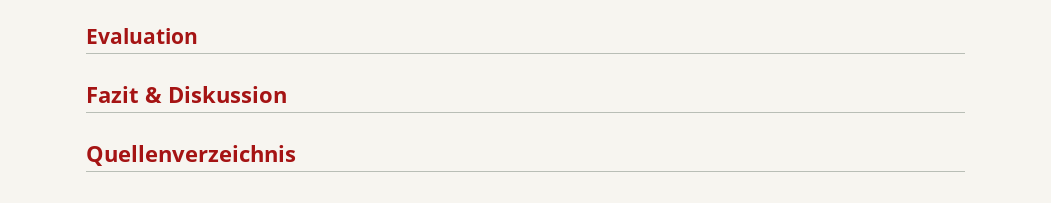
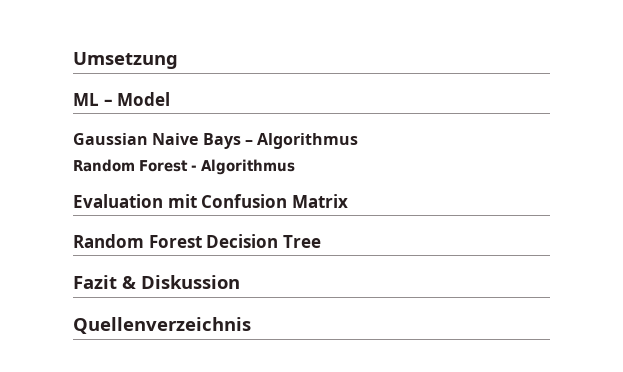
[86,28,198,44] Evaluation -> [73,52,178,69] [73,92,171,106] [73,133,359,149] [73,159,295,175] [73,194,348,208] [73,234,321,248] Umsetzung // ML – Model // Gaussian Naive Bays – Algorithmus // Random Forest - Algorithmus // Evaluation mit Confusion Matrix // Random Forest Decision Tree

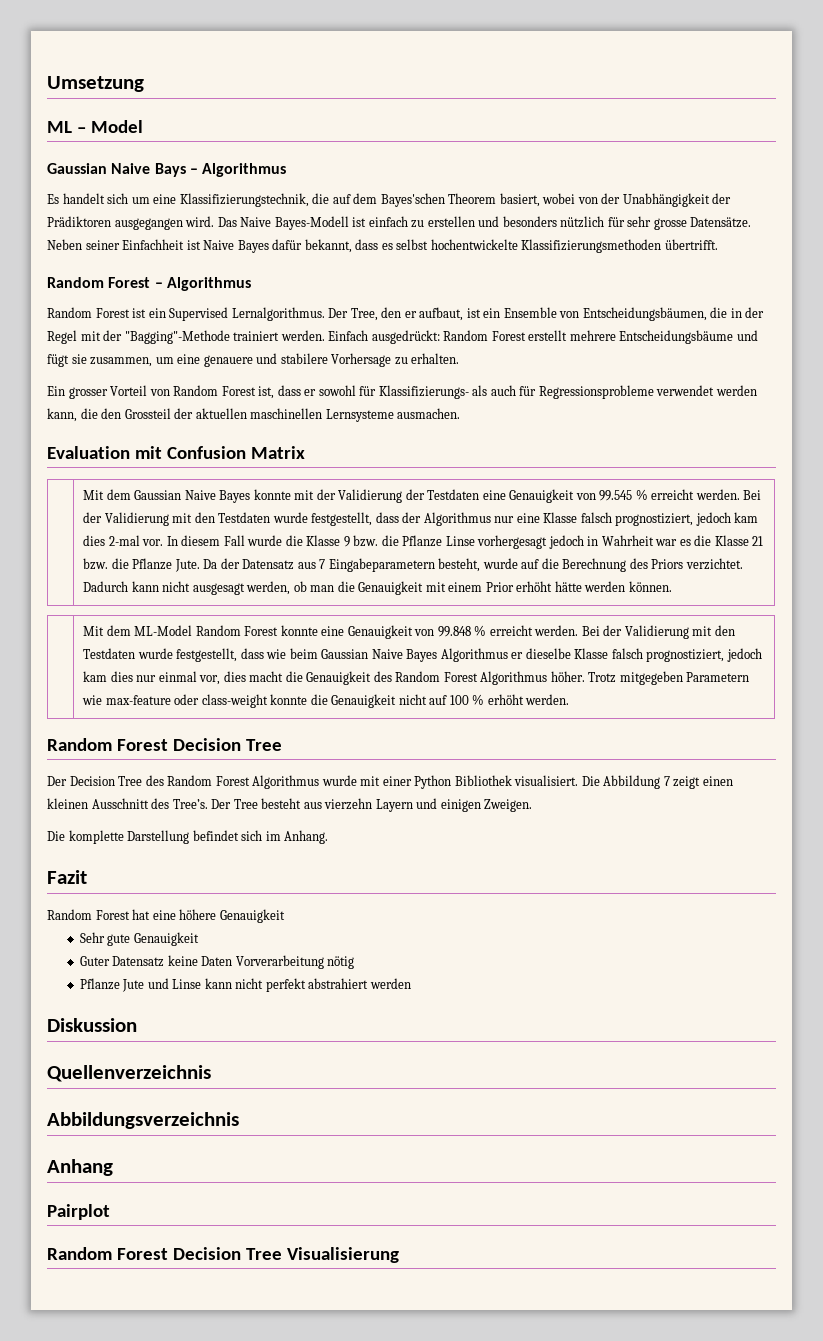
[73,159,295,175] [73,194,348,208] [73,234,321,248] [73,275,240,289] [73,317,251,334] Random Forest - Algorithmus // Evaluation mit Confusion Matrix // Random Forest Decision Tree // Fazit & Diskussion // Quellenverzeichnis -> [47,193,732,207] [47,216,752,230] [47,239,718,253] [47,277,251,291] [47,307,765,321] [47,330,758,344] [47,353,460,367] [47,385,757,399] [47,408,461,422] [47,446,305,459] [82,489,762,503] [82,512,759,526] [82,535,764,549] [82,558,743,572] [82,581,672,595] [82,625,735,639] [82,648,762,662] [82,671,750,685] [81,694,570,708] [47,738,282,751] [47,775,733,789] [47,798,533,812] [47,830,329,844] [47,870,87,884] [47,909,285,923] [79,932,199,946] [79,955,355,969] [79,978,411,992] [47,1018,137,1032] [47,1065,211,1082] [47,1112,239,1129] [47,1159,113,1176] [47,1204,110,1220] [47,1247,399,1263] Es handelt sich um eine Klassifizierungstechnik, die auf dem Bayes'schen Theorem basiert, wobei von der Unabhängigkeit der Prädiktoren ausgegangen wird. Das Naive Bayes-Modell ist einfach zu erstellen und besonders nützlich für sehr grosse Datensätze. Neben seiner Einfachheit ist Naive Bayes dafür bekannt, dass es selbst hochentwickelte Klassifizierungsmethoden übertrifft. // Random Forest – Algorithmus // Random Forest ist ein Supervised Lernalgorithmus. Der Tree, den er aufbaut, ist ein Ensemble von Entscheidungsbäumen, die in der Regel mit der "Bagging"-Methode trainiert werden. Einfach ausgedrückt: Random Forest erstellt mehrere Entscheidungsbäume und fügt sie zusammen, um eine genauere und stabilere Vorhersage zu erhalten. // Ein grosser Vorteil von Random Forest ist, dass er sowohl für Klassifizierungs- als auch für Regressionsprobleme verwendet werden kann, die den Grossteil der aktuellen maschinellen Lernsysteme ausmachen. // Evaluation mit Confusion Matrix // | Mit dem Gaussian Naive Bayes konnte mit der Validierung der Testdaten eine Genauigkeit von 99.545 % erreicht werden. Bei der Validierung mit den Testdaten wurde festgestellt, dass der Algorithmus nur eine Klasse falsch prognostiziert, jedoch kam dies 2-mal vor. In diesem Fall wurde die Klasse 9 bzw. die Pflanze Linse vorhergesagt jedoch in Wahrheit war es die Klasse 21 bzw. die Pflanze Jute. Da der Datensatz aus 7 Eingabeparametern besteht, wurde auf die Berechnung des Priors verzichtet. Dadurch kann nicht ausgesagt werden, ob man die Genauigkeit mit einem Prior erhöht hätte werden können. // | Mit dem ML-Model Random Forest konnte eine Genauigkeit von 99.848 % erreicht werden. Bei der Validierung mit den Testdaten wurde festgestellt, dass wie beim Gaussian Naive Bayes Algorithmus er dieselbe Klasse falsch prognostiziert, jedoch kam dies nur einmal vor, dies macht die Genauigkeit des Random Forest Algorithmus höher. Trotz mitgegeben Parametern wie max-feature oder class-weight konnte die Genauigkeit nicht auf 100 % erhöht werden. // Random Forest Decision Tree // Der Decision Tree des Random Forest Algorithmus wurde mit einer Python Bibliothek visualisiert. Die Abbildung 7 zeigt einen kleinen Ausschnitt des Tree’s. Der Tree besteht aus vierzehn Layern und einigen Zweigen. // Die komplette Darstellung befindet sich im Anhang. // Fazit // Random Forest hat eine höhere Genauigkeit // Sehr gute Genauigkeit // Guter Datensatz keine Daten Vorverarbeitung nötig // Pflanze Jute und Linse kann nicht perfekt abstrahiert werden // Diskussion // Quellenverzeichnis // Abbildungsverzeichnis // Anhang // Pairplot // Random Forest Decision Tree Visualisierung

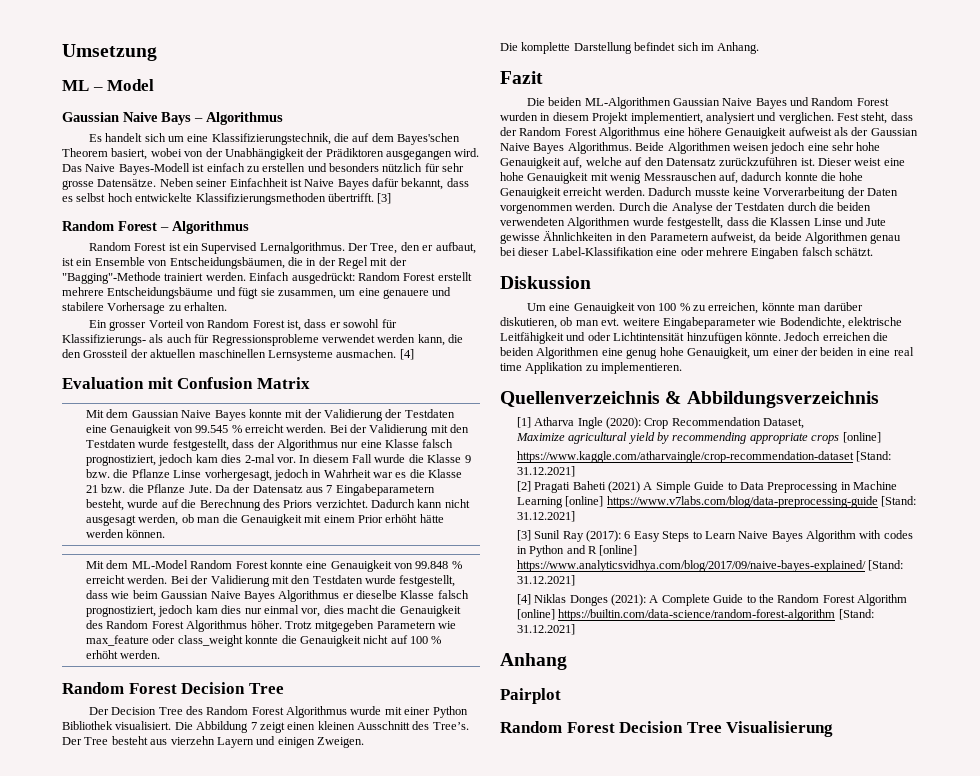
[430,239,518,250] hochentwickelte -> [107,193,193,202] hoch entwickelte
(718, 244) none -> [377,193,392,204] [3]
(461, 413) none -> [399,349,414,360] [4]
[477,535,548,549] vorhergesagt -> [204,469,272,481] vorhergesagt,
[105,694,268,708] max-feature oder class-weight -> [86,635,243,647] max_feature oder class_weight
[47,909,285,923] [79,932,199,946] [79,955,355,969] [79,978,411,992] [47,1018,137,1032] [47,1065,211,1082] [47,1112,239,1129] Random Forest hat eine höhere Genauigkeit // Sehr gute Genauigkeit // Guter Datensatz keine Daten Vorverarbeitung nötig // Pflanze Jute und Linse kann nicht perfekt abstrahiert werden // Diskussion // Quellenverzeichnis // Abbildungsverzeichnis -> [526,97,889,109] [500,112,913,124] [500,127,918,139] [500,142,881,154] [500,157,905,169] [500,172,864,184] [500,187,898,199] [500,202,872,214] [500,217,887,229] [500,231,902,244] [500,247,873,259] [500,276,591,289] [526,302,863,314] [500,317,902,329] [500,332,888,344] [500,347,914,359] [500,362,683,374] [500,391,879,408] [516,417,805,429] [515,432,881,444] [516,451,892,463] [516,466,575,477] [516,481,898,493] [516,496,917,508] [516,511,575,522] [516,530,913,542] [516,545,638,557] [516,560,904,572] [516,575,575,586] [516,594,908,606] [516,609,874,621] [516,624,575,635] Die beiden ML-Algorithmen Gaussian Naive Bayes und Random Forest wurden in diesem Projekt implementiert, analysiert und verglichen. Fest steht, dass der Random Forest Algorithmus eine höhere Genauigkeit aufweist als der Gaussian Naive Bayes Algorithmus. Beide Algorithmen weisen jedoch eine sehr hohe Genauigkeit auf, welche auf den Datensatz zurückzuführen ist. Dieser weist eine hohe Genauigkeit mit wenig Messrauschen auf, dadurch konnte die hohe Genauigkeit erreicht werden. Dadurch musste keine Vorverarbeitung der Daten vorgenommen werden. Durch die Analyse der Testdaten durch die beiden verwendeten Algorithmen wurde festgestellt, dass die Klassen Linse und Jute gewisse Ähnlichkeiten in den Parametern aufweist, da beide Algorithmen genau bei dieser Label-Klassifikation eine oder mehrere Eingaben falsch schätzt. // Diskussion // Um eine Genauigkeit von 100 % zu erreichen, könnte man darüber diskutieren, ob man evt. weitere Eingabeparameter wie Bodendichte, elektrische Leitfähigkeit und oder Lichtintensität hinzufügen könnte. Jedoch erreichen die beiden Algorithmen eine genug hohe Genauigkeit, um einer der beiden in eine real time Applikation zu implementieren. // Quellenverzeichnis & Abbildungsverzeichnis // [1] Atharva Ingle (2020): Crop Recommendation Dataset, // Maximize agricultural yield by recommending appropriate crops [online] // https://www.kaggle.com/atharvaingle/crop-recommendation-dataset [Stand: 31.12.2021] // [2] Pragati Baheti (2021) A Simple Guide to Data Preprocessing in Machine Learning [online] https://www.v7labs.com/blog/data-preprocessing-guide [Stand: 31.12.2021] // [3] Sunil Ray (2017): 6 Easy Steps to Learn Naive Bayes Algorithm with codes in Python and R [online] https://www.analyticsvidhya.com/blog/2017/09/naive-bayes-explained/ [Stand: 31.12.2021] // [4] Niklas Donges (2021): A Complete Guide to the Random Forest Algorithm [online] https://builtin.com/data-science/random-forest-algorithm [Stand: 31.12.2021]

